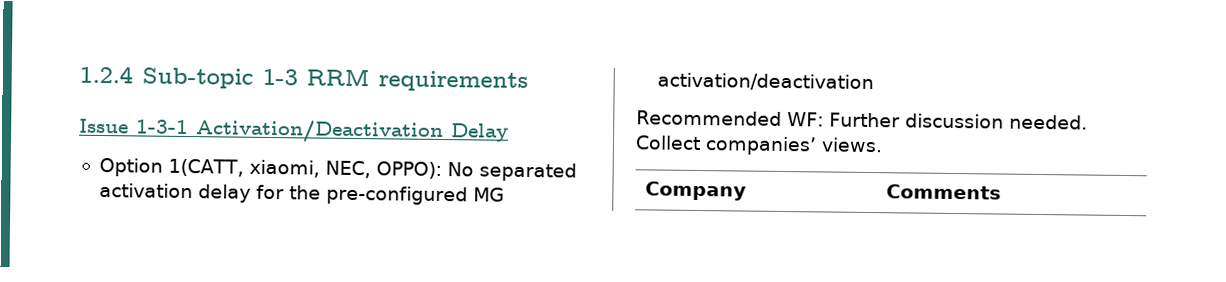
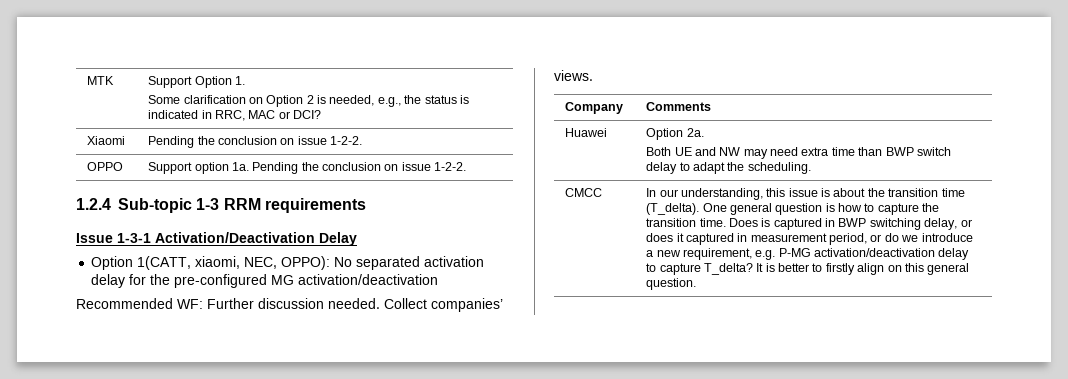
(79, 74) none -> [87,76,115,85] [148,76,245,88] [148,95,469,107] [148,110,322,121] [87,136,126,145] [148,136,363,148] [87,162,124,171] [148,162,467,174] MTK | Support Option 1. // Some clarification on Option 2 is needed, e.g., the status is indicated in RRC, MAC or DCI? // Xiaomi | Pending the conclusion on issue 1-2-2. // OPPO | Support option 1a. Pending the conclusion on issue 1-2-2. //
(1002, 192) none -> [565,128,608,137] [646,128,704,140] [646,147,951,159] [646,162,811,174] [565,188,603,197] [646,188,965,200] [646,203,940,215] [646,218,972,230] [646,233,973,245] [646,248,970,260] [646,263,970,275] [646,278,697,290] // Huawei | Option 2a. // Both UE and NW may need extra time than BWP switch delay to adapt the scheduling. // CMCC | In our understanding, this issue is about the transition time (T_delta). One general question is how to capture the transition time. Does is captured in BWP switching delay, or does it captured in measurement period, or do we introduce a new requirement, e.g. P-MG activation/deactivation delay to capture T_delta? It is better to firstly align on this general question.

